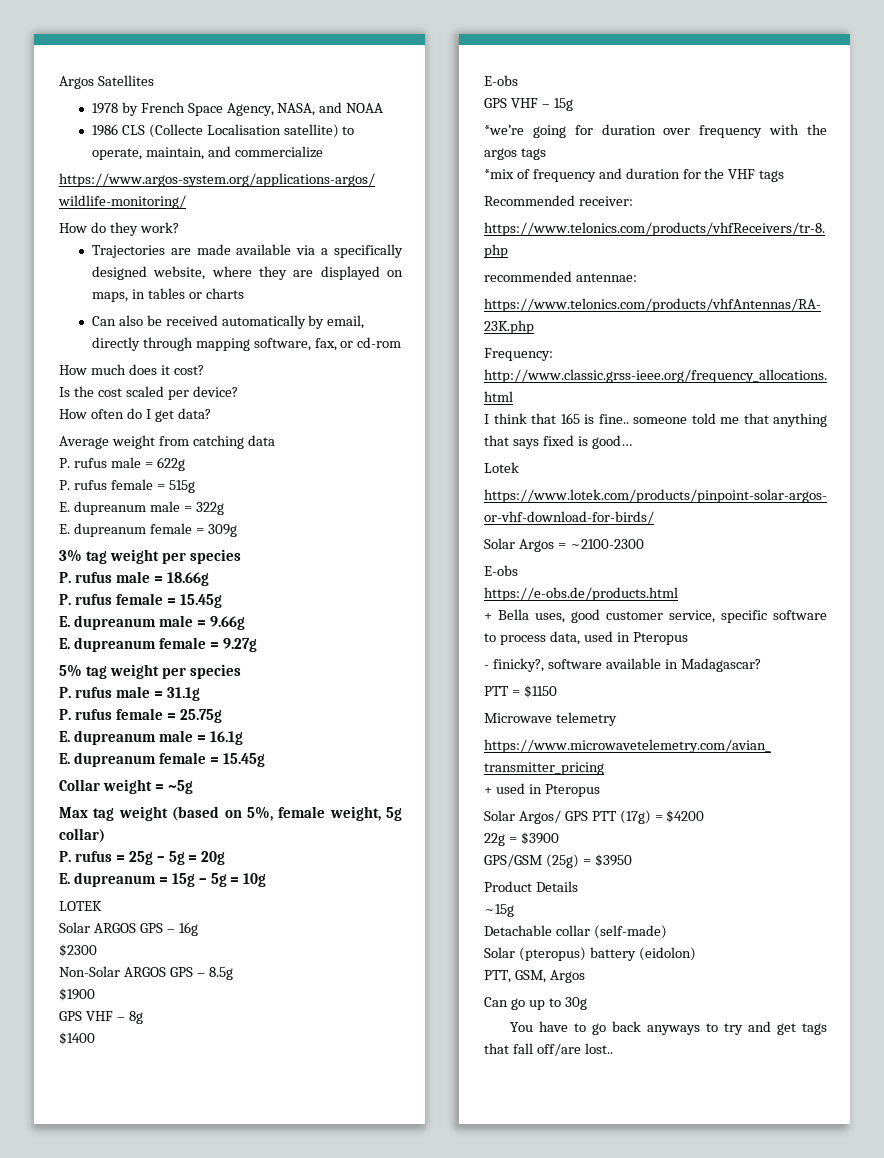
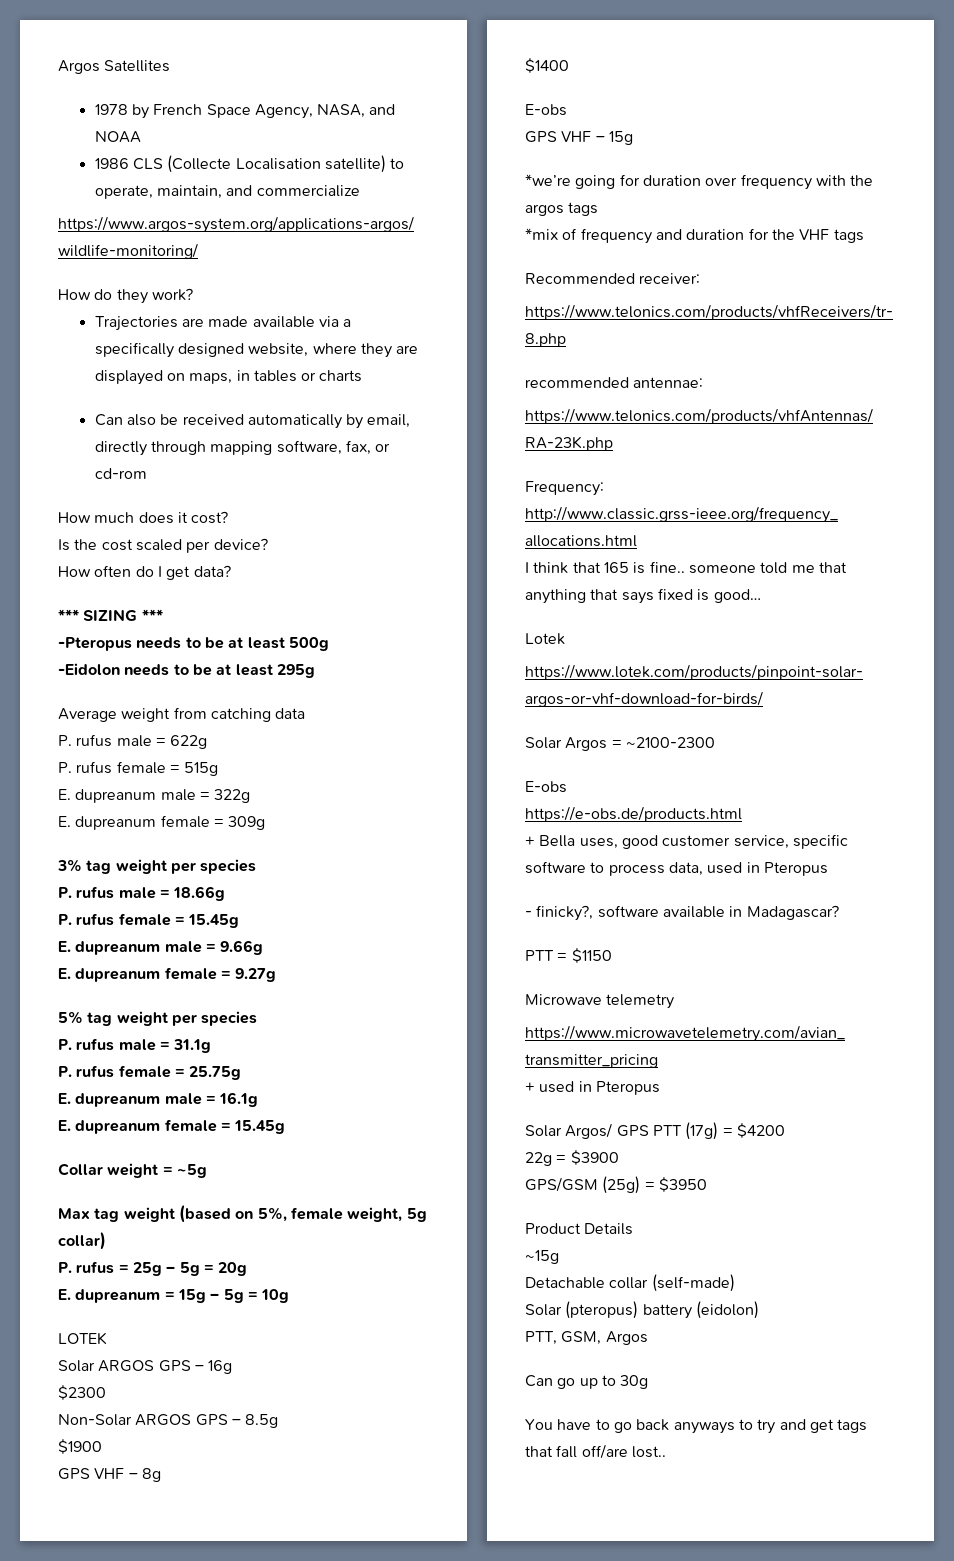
(211, 413) none -> [58,609,163,621] [58,637,329,651] [58,663,315,678] // *** SIZING *** // -Pteropus needs to be at least 500g // -Eidolon needs to be at least 295g

